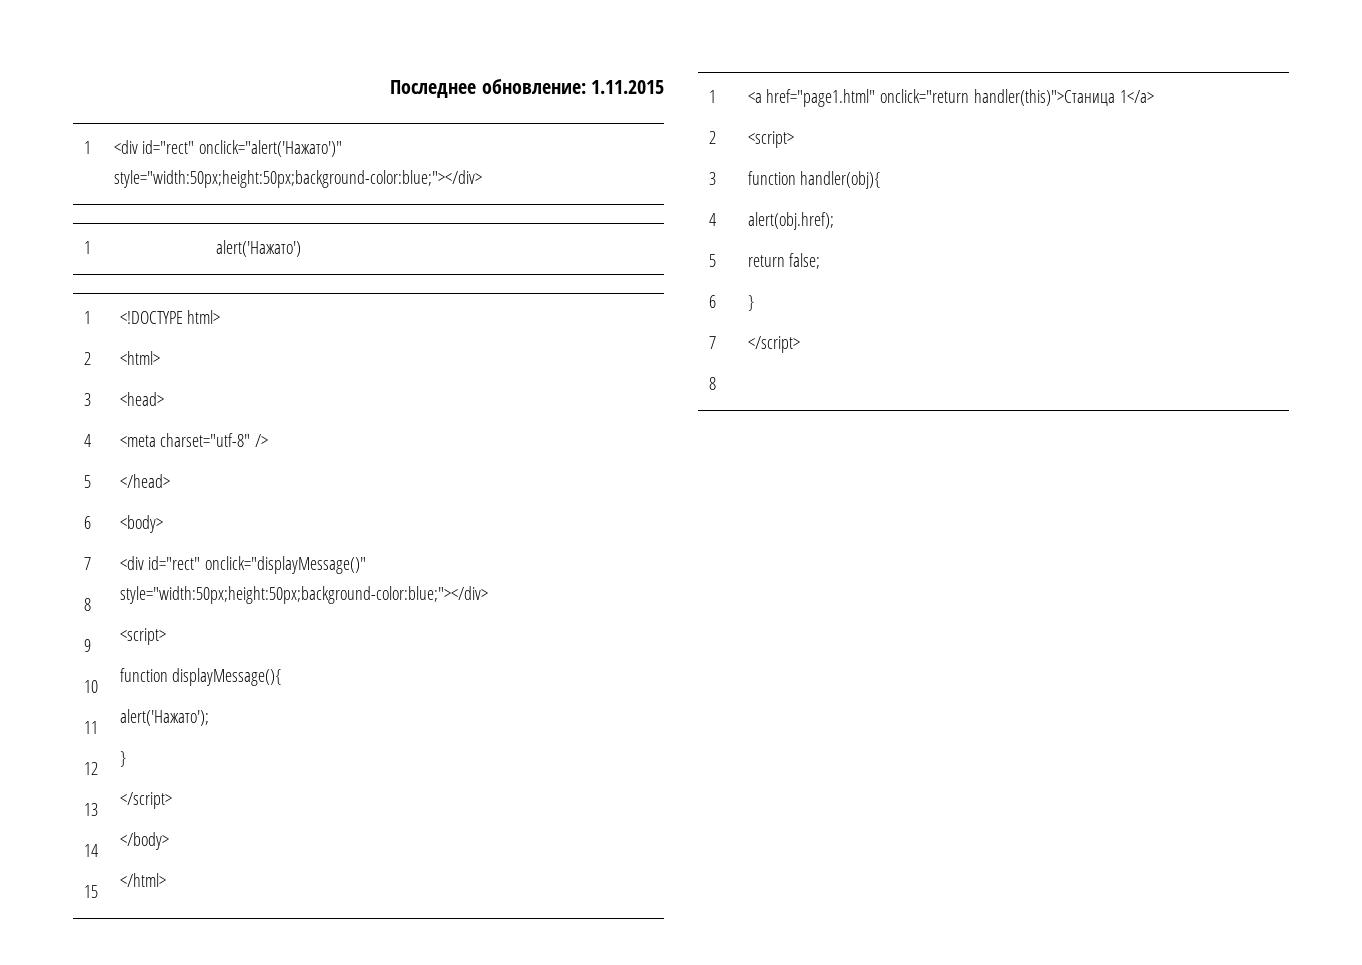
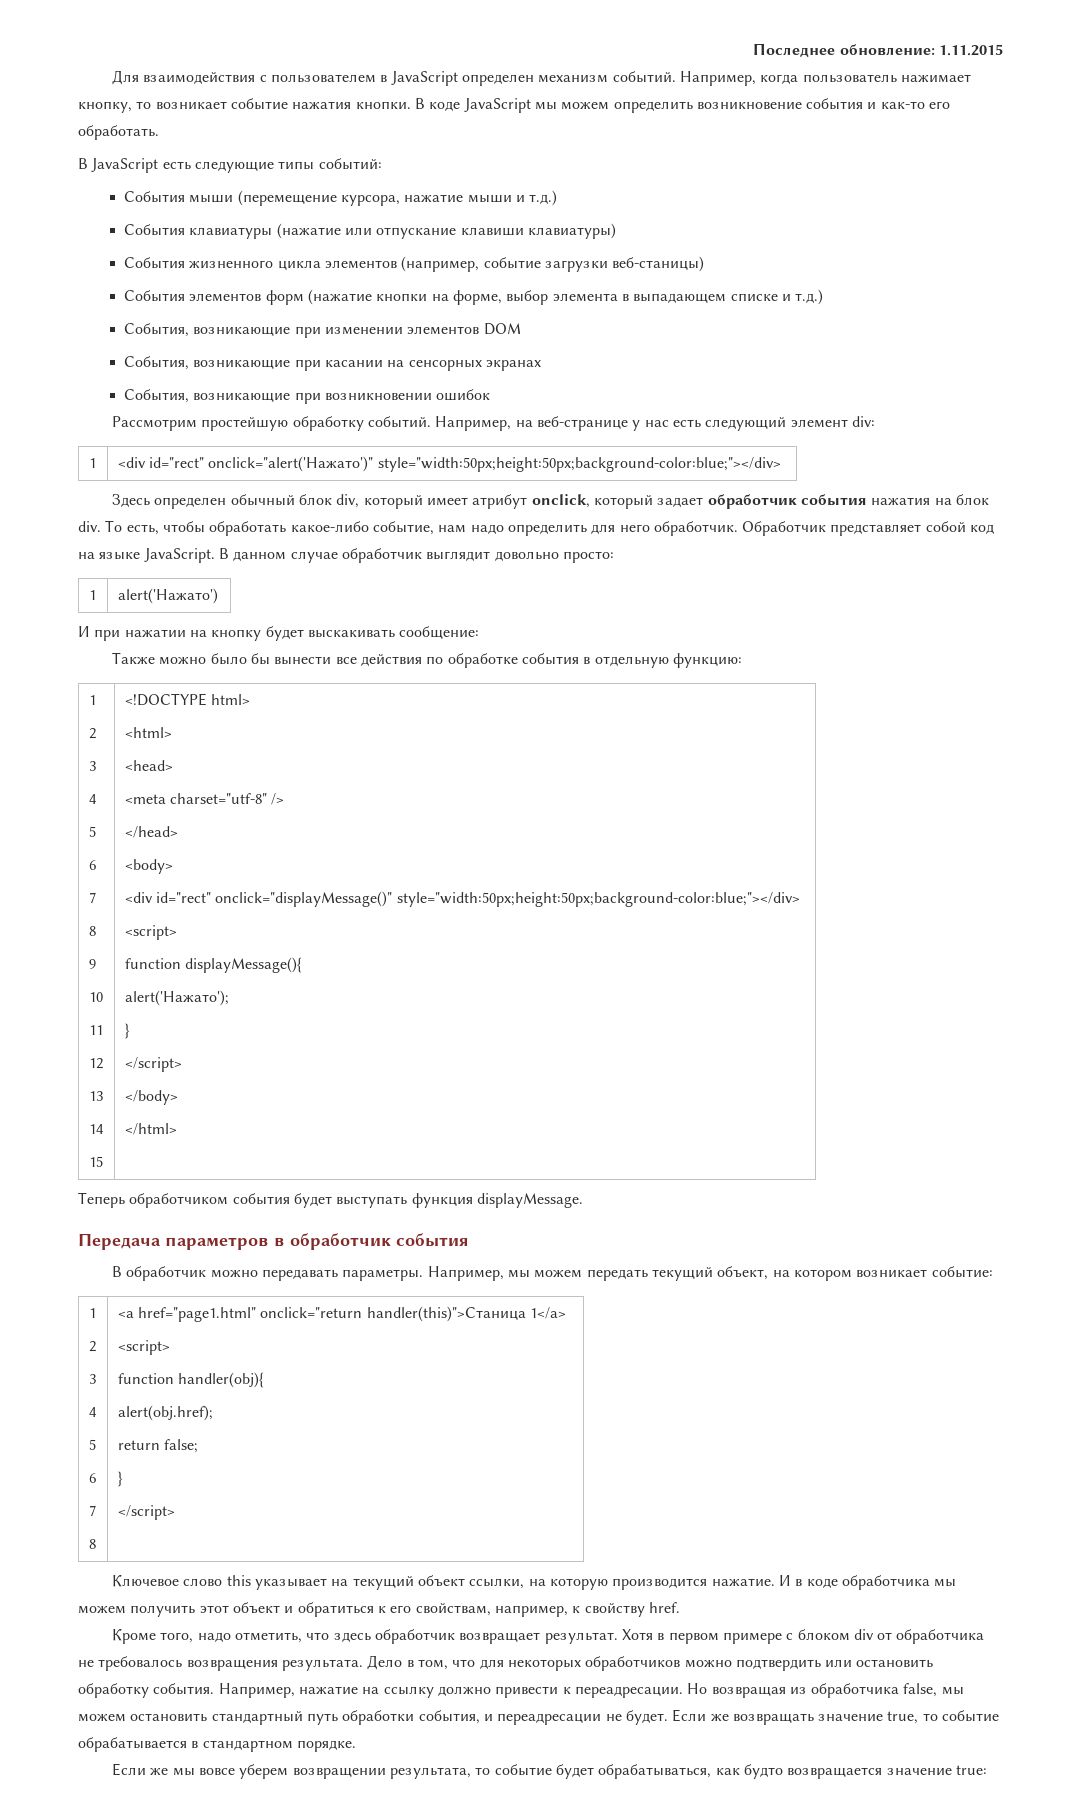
(664, 87) none -> [112,70,971,86] [78,98,951,113] [78,125,159,140] [78,158,382,173] [124,190,558,206] [124,223,616,239] [124,256,705,272] [124,289,824,305] [124,323,521,338] [124,356,541,371] [124,389,491,404] [112,416,875,431] // Для взаимодействия с пользователем в JavaScript определен механизм событий. Например, когда пользователь нажимает кнопку, то возникает событие нажатия кнопки. В коде JavaScript мы можем определить возникновение события и как-то его обработать. // В JavaScript есть следующие типы событий: // События мыши (перемещение курсора, нажатие мыши и т.д.) // События клавиатуры (нажатие или отпускание клавиши клавиатуры) // События жизненного цикла элементов (например, событие загрузки веб-станицы) // События элементов форм (нажатие кнопки на форме, выбор элемента в выпадающем списке и т.д.) // События, возникающие при изменении элементов DOM // События, возникающие при касании на сенсорных экранах // События, возникающие при возникновении ошибок // Рассмотрим простейшую обработку событий. Например, на веб-странице у нас есть следующий элемент div:
[83,241,91,254] [215,240,301,257] // 1 | alert('Нажато') -> [112,494,989,509] [78,520,995,536] [78,548,614,563] [88,590,96,600] [117,588,218,604] [78,626,480,641] [112,652,742,668] // Здесь определен обычный блок div, который имеет атрибут onclick, который задает обработчик события нажатия на блок div. То есть, чтобы обработать какое-либо событие, нам надо определить для него обработчик. Обработчик представляет собой код на языке JavaScript. В данном случае обработчик выглядит довольно просто: // 1 | alert('Нажато') // И при нажатии на кнопку будет выскакивать сообщение: // Также можно было бы вынести все действия по обработке события в отдельную функцию:
(166, 880) none -> [78,1192,583,1208] [78,1233,469,1250] [112,1266,993,1281] // Теперь обработчиком события будет выступать функция displayMessage. // Передача параметров в обработчик события // В обработчик можно передавать параметры. Например, мы можем передать текущий объект, на котором возникает событие:
(800, 344) none -> [112,1575,957,1590] [78,1602,680,1617] [112,1629,985,1644] [78,1655,934,1671] [78,1683,964,1698] [78,1709,1000,1725] [78,1737,356,1752] [112,1763,987,1779] // Ключевое слово this указывает на текущий объект ссылки, на которую производится нажатие. И в коде обработчика мы можем получить этот объект и обратиться к его свойствам, например, к свойству href. // Кроме того, надо отметить, что здесь обработчик возвращает результат. Хотя в первом примере с блоком div от обработчика не требовалось возвращения результата. Дело в том, что для некоторых обработчиков можно подтвердить или остановить обработку события. Например, нажатие на ссылку должно привести к переадресации. Но возвращая из обработчика false, мы можем остановить стандартный путь обработки события, и переадресации не будет. Если же возвращать значение true, то событие обрабатывается в стандартном порядке. // Если же мы вовсе уберем возвращении результата, то событие будет обрабатываться, как будто возвращается значение true:

